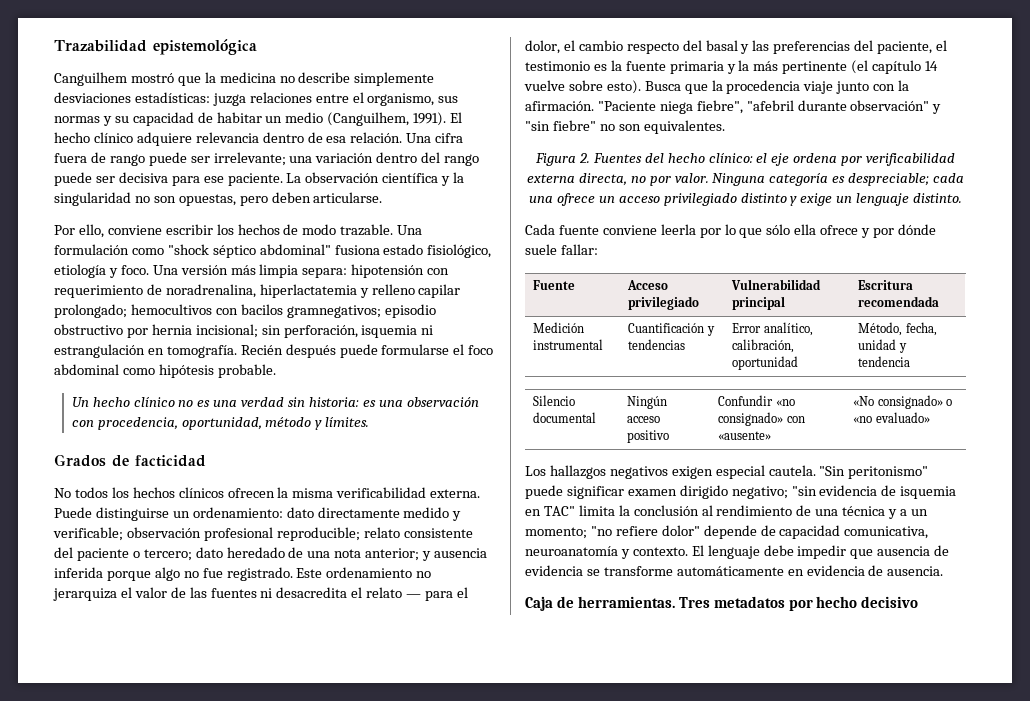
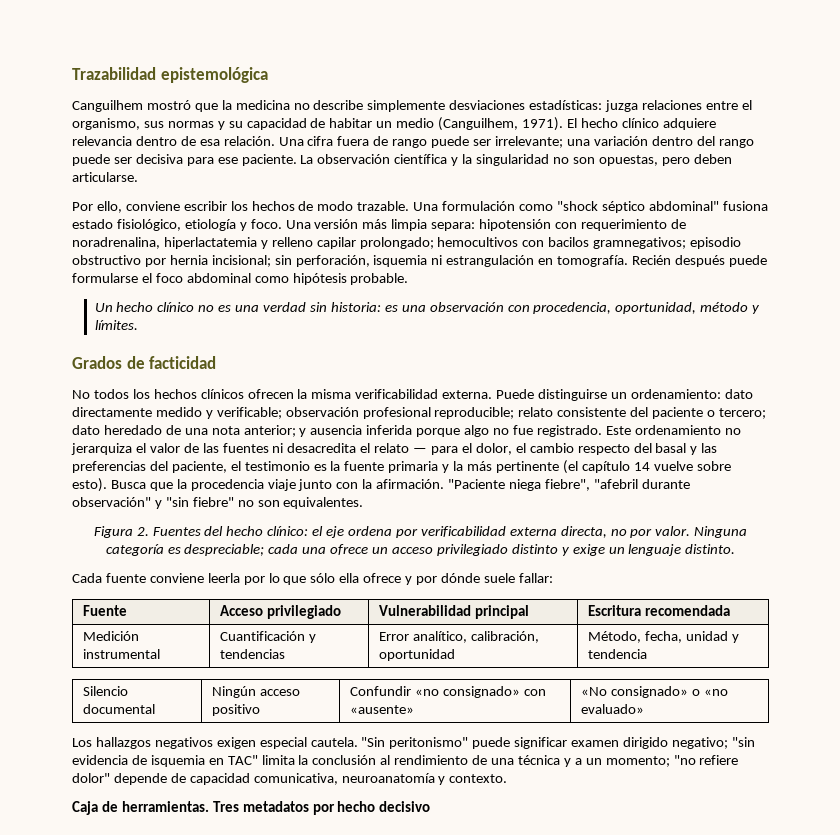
[413,112,447,126] 1991). -> [522,117,564,131] 1971).
[691,545,950,559] [525,565,944,576] El lenguaje debe impedir que ausencia de evidencia se transforme automáticamente en evidencia de ausencia. -> (508, 778) none

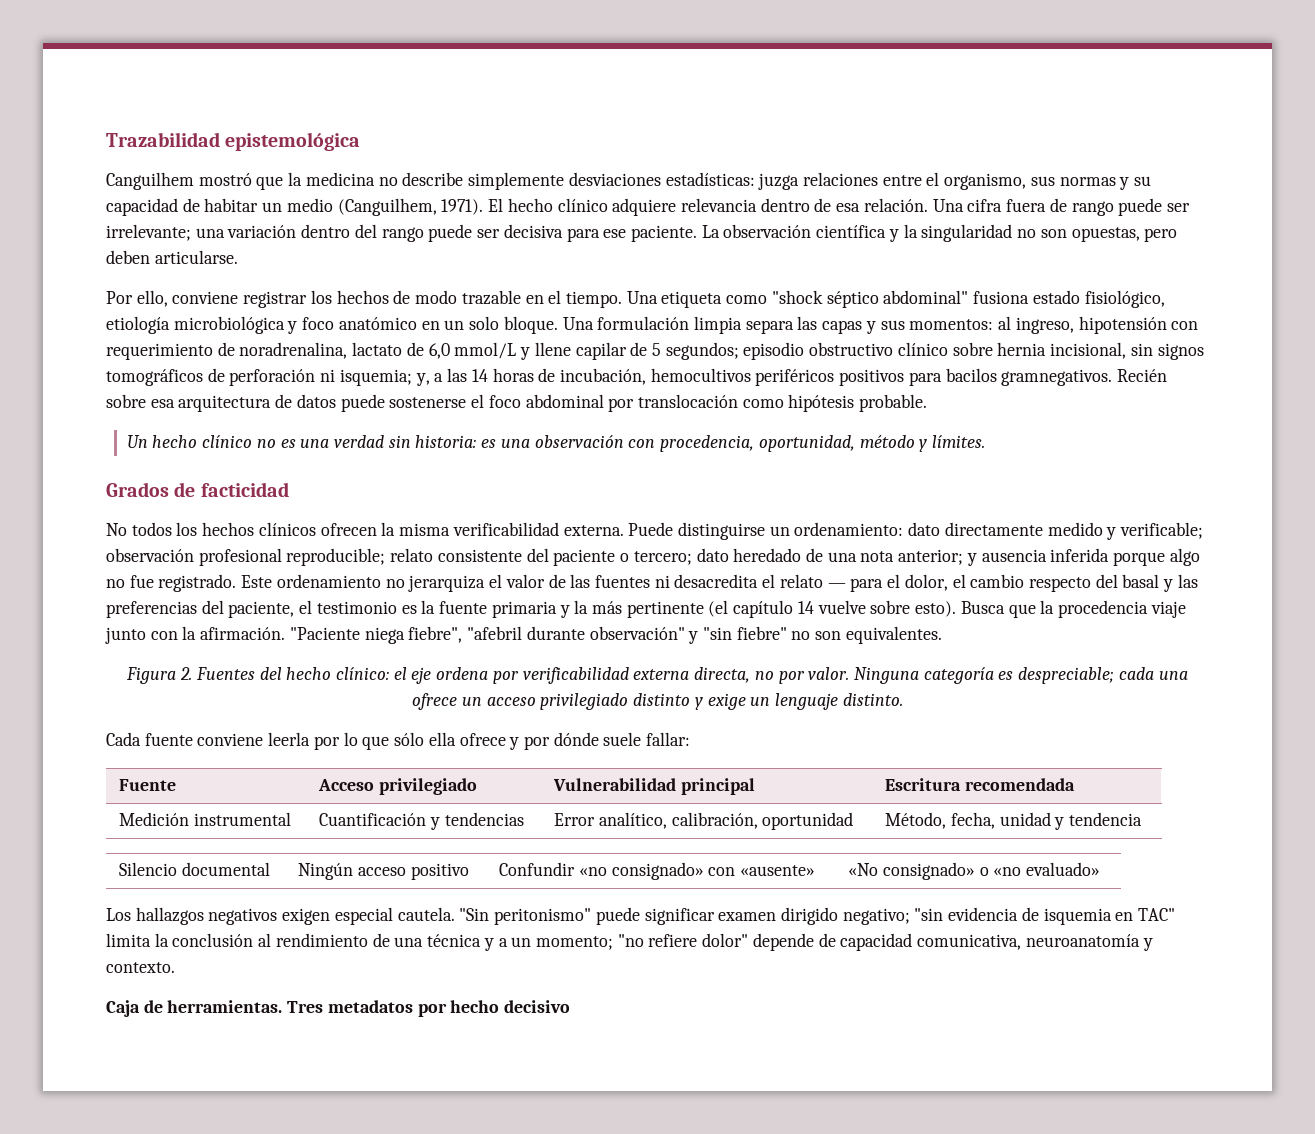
[183,201,227,211] escribir -> [243,291,308,308] registrar
[357,201,516,211] trazable. Una formulación -> [461,290,723,308] trazable en el tiempo. Una etiqueta
[239,219,476,231] y foco. Una versión más limpia separa: -> [173,316,1074,334] microbiológica y foco anatómico en un solo bloque. Una formulación limpia separa las capas y sus momentos: al ingreso,
[163,237,742,249] [72,255,767,267] [72,273,138,283] hiperlactatemia y relleno capilar prolongado; hemocultivos con bacilos gramnegativos; episodio obstructivo por hernia incisional; sin perforación, isquemia ni estrangulación en tomografía. Recién después puede formularse -> [352,342,1204,360] [106,368,1168,386] [106,394,467,412] lactato de 6,0 mmol/L y llene capilar de 5 segundos; episodio obstructivo clínico sobre hernia incisional, sin signos tomográficos de perforación ni isquemia; y, a las 14 horas de incubación, hemocultivos periféricos positivos para bacilos gramnegativos. Recién sobre esa arquitectura de datos puede sostenerse
(251, 278) none -> [608,394,738,412] por translocación

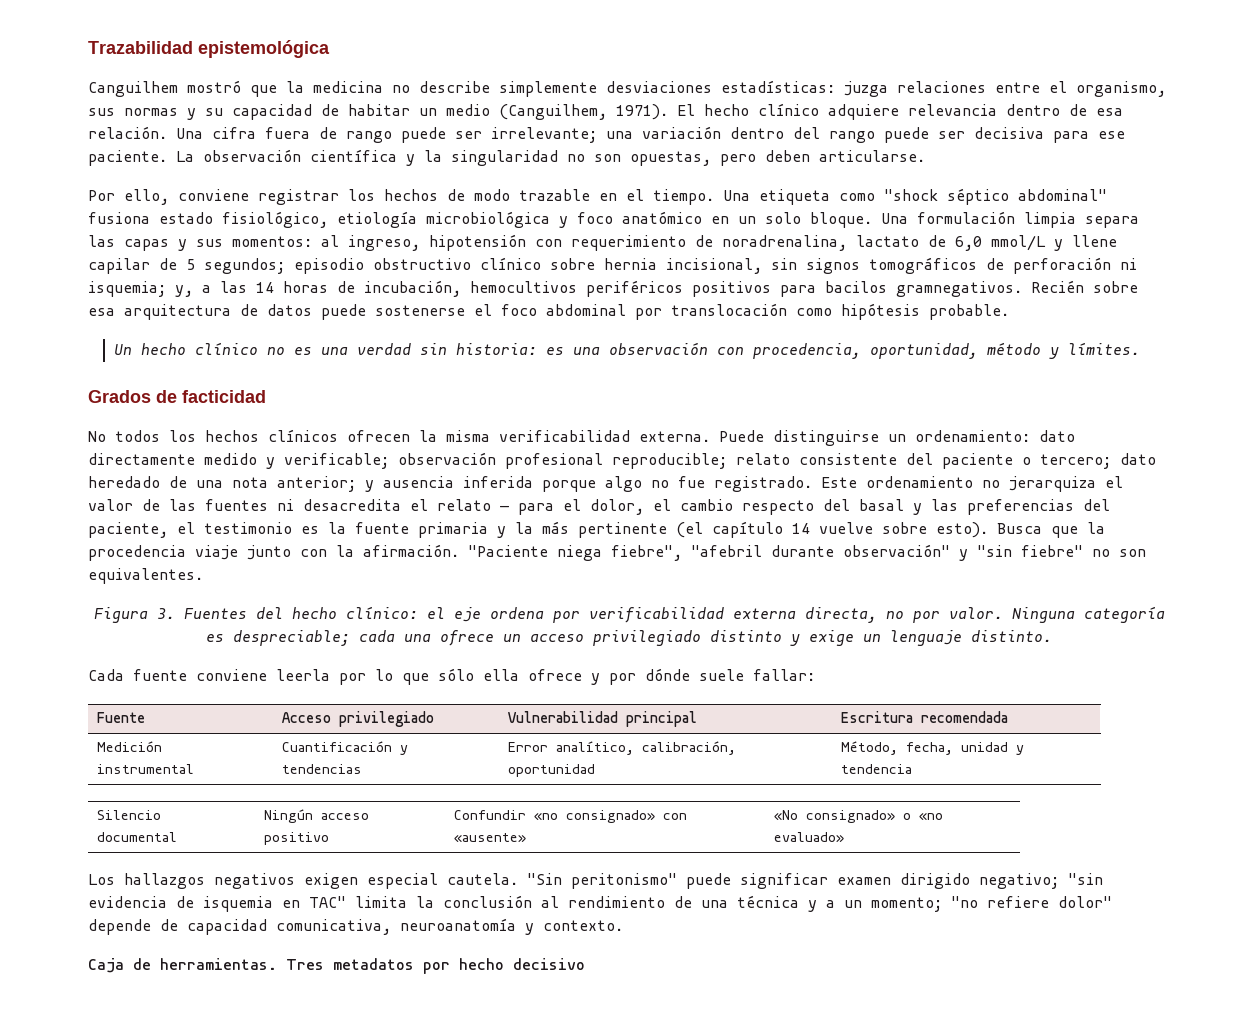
[180,667,193,680] 2. -> [156,608,175,619] 3.

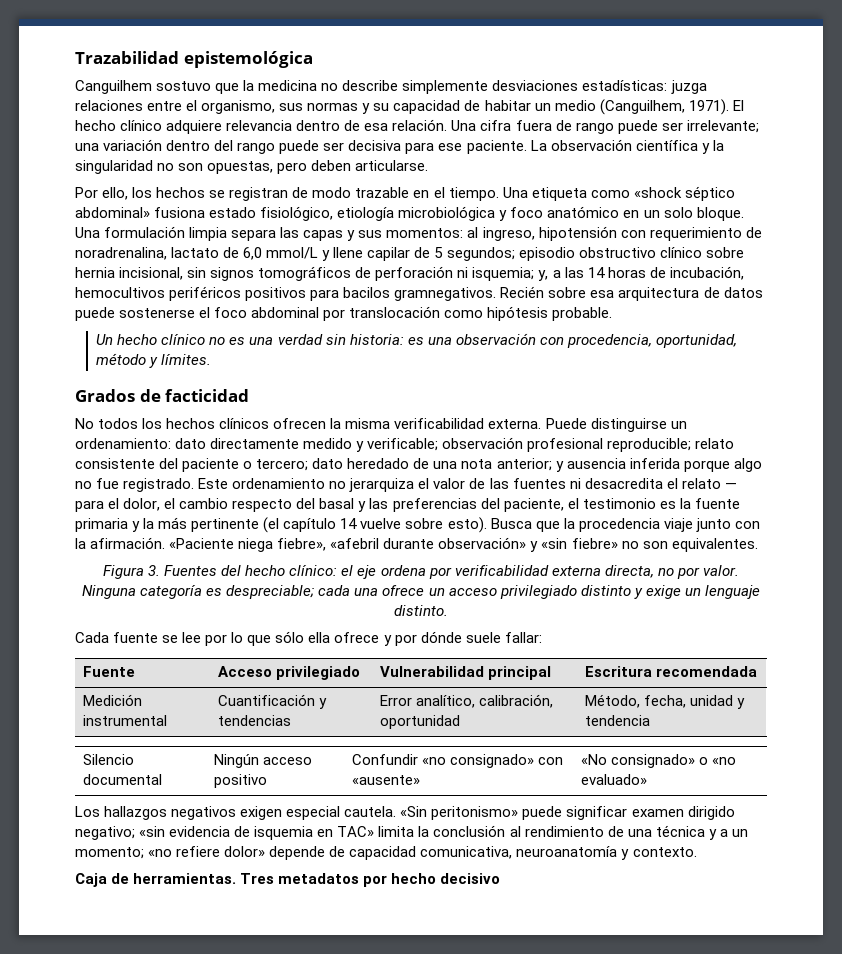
[187,80,241,93] mostró -> [156,81,212,91] sostuvo
[178,189,438,205] conviene registrar los hechos -> [132,187,289,201] los hechos se registran
[884,188,1107,205] "shock séptico abdominal" -> [633,186,735,201] [75,207,150,218] «shock séptico abdominal»
[468,544,1083,561] "Paciente niega fiebre", "afebril durante observación" y "sin fiebre" -> [169,537,618,552] «Paciente niega fiebre», «afebril durante observación» y «sin fiebre»
[196,669,330,681] conviene leerla -> [162,632,202,643] se lee
[527,873,677,889] "Sin peritonismo" -> [400,806,519,820] «Sin peritonismo»
[1068,873,1103,885] "sin -> [139,826,166,837] «sin
[309,896,346,908] TAC" -> [337,826,375,837] TAC»
[951,896,1112,908] "no refiere dolor" -> [148,846,266,857] «no refiere dolor»

